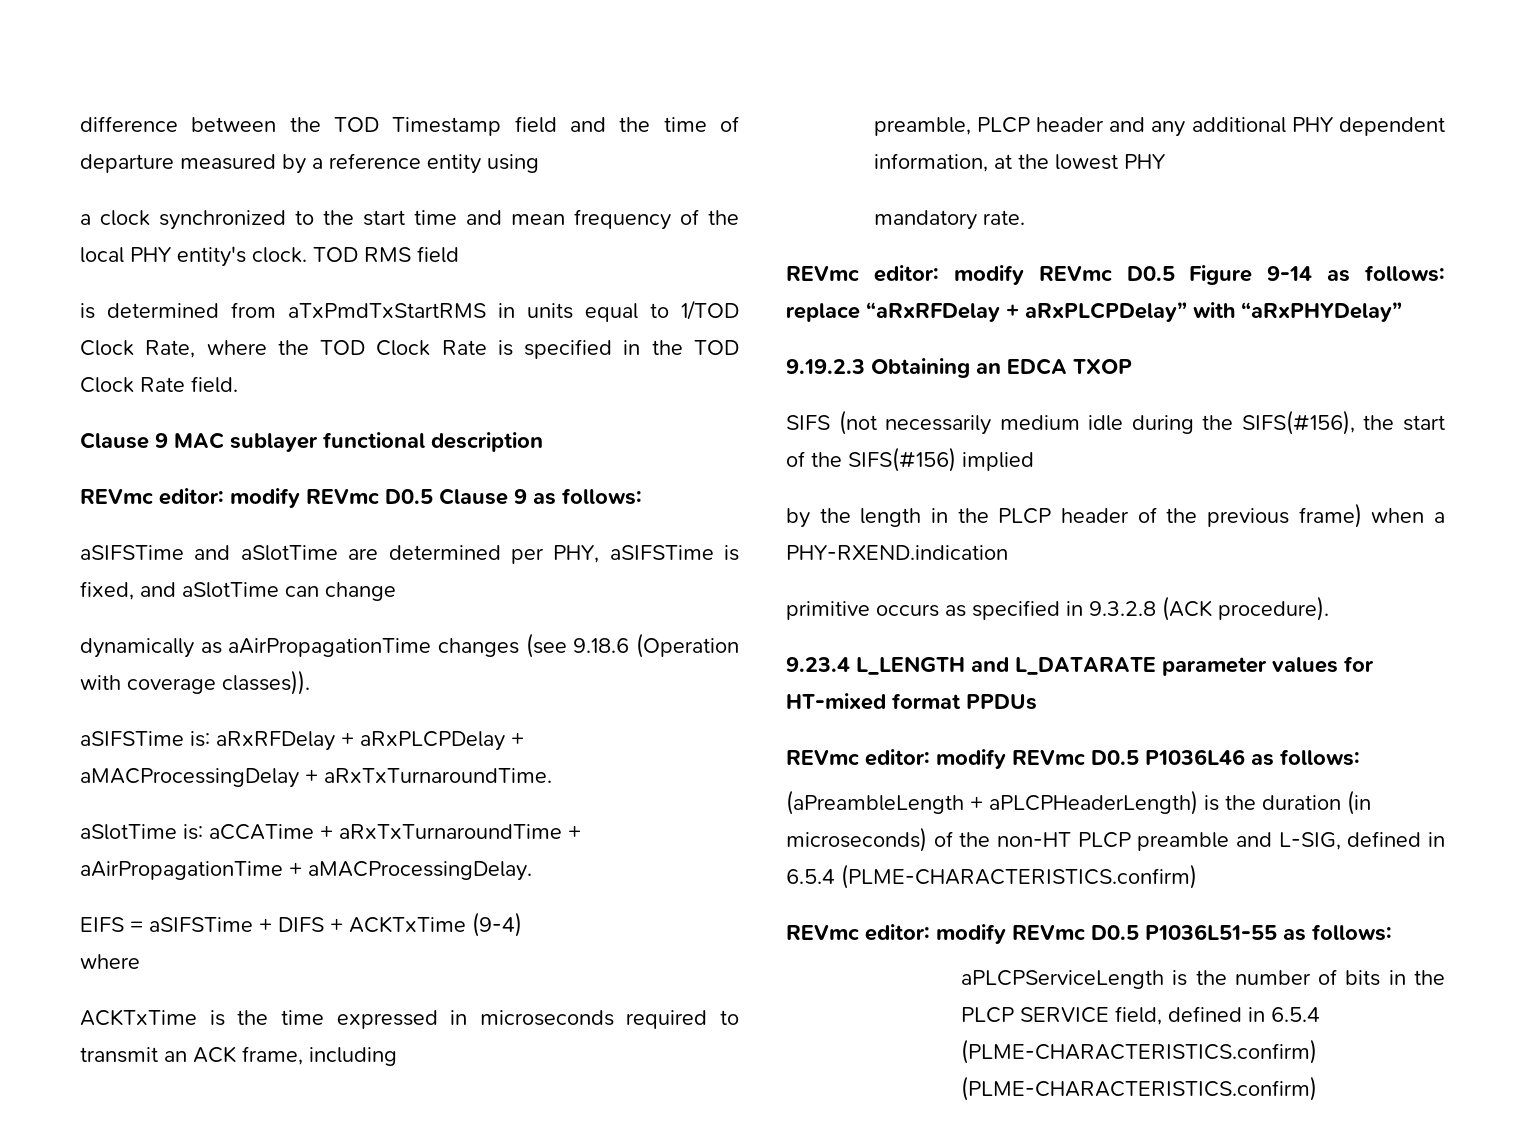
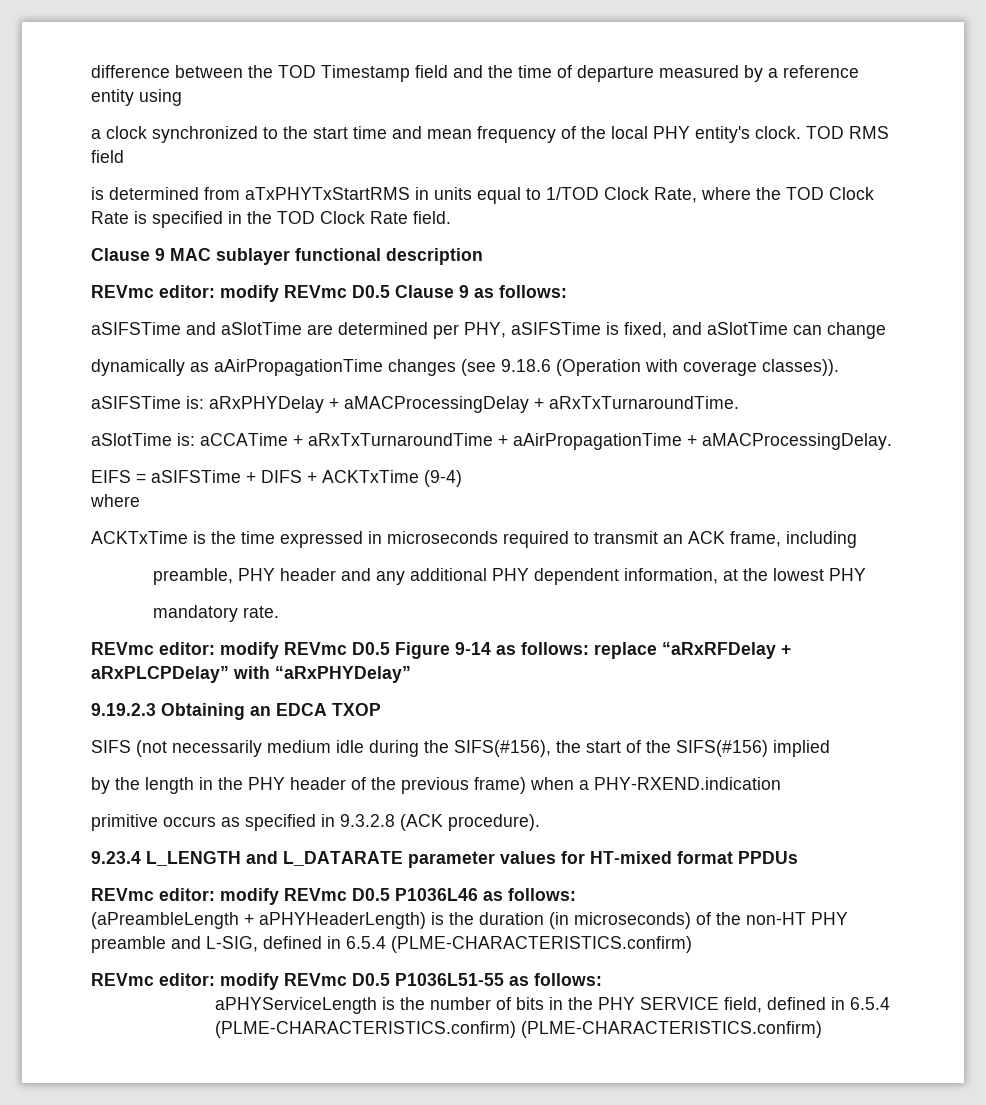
[288,303,486,318] aTxPmdTxStartRMS -> [245,187,410,200] aTxPHYTxStartRMS
[216,731,505,751] aRxRFDelay + aRxPLCPDelay -> [209,396,324,413] aRxPHYDelay
[976,117,1030,133] PLCP -> [237,568,275,581] PHY
[998,508,1052,524] PLCP -> [248,777,285,790] PHY
[989,790,1198,815] aPLCPHeaderLength) -> [259,912,426,929] aPHYHeaderLength)
[1077,832,1131,848] PLCP -> [811,912,848,925] PHY
[960,970,1164,989] aPLCPServiceLength -> [214,997,377,1014] aPHYServiceLength
[960,1007,1014,1023] PLCP -> [597,997,635,1010] PHY

